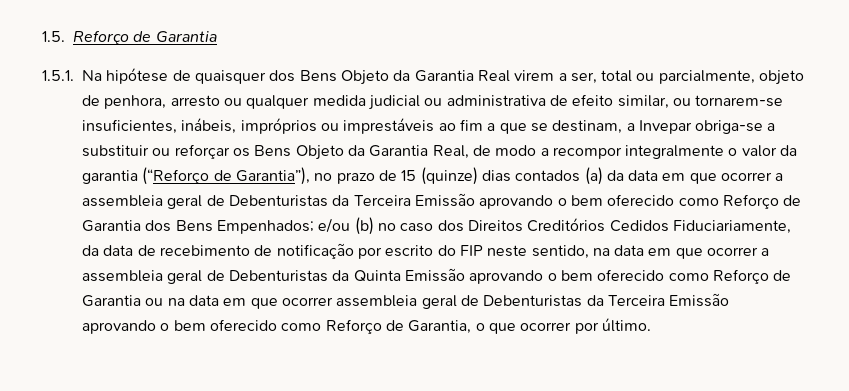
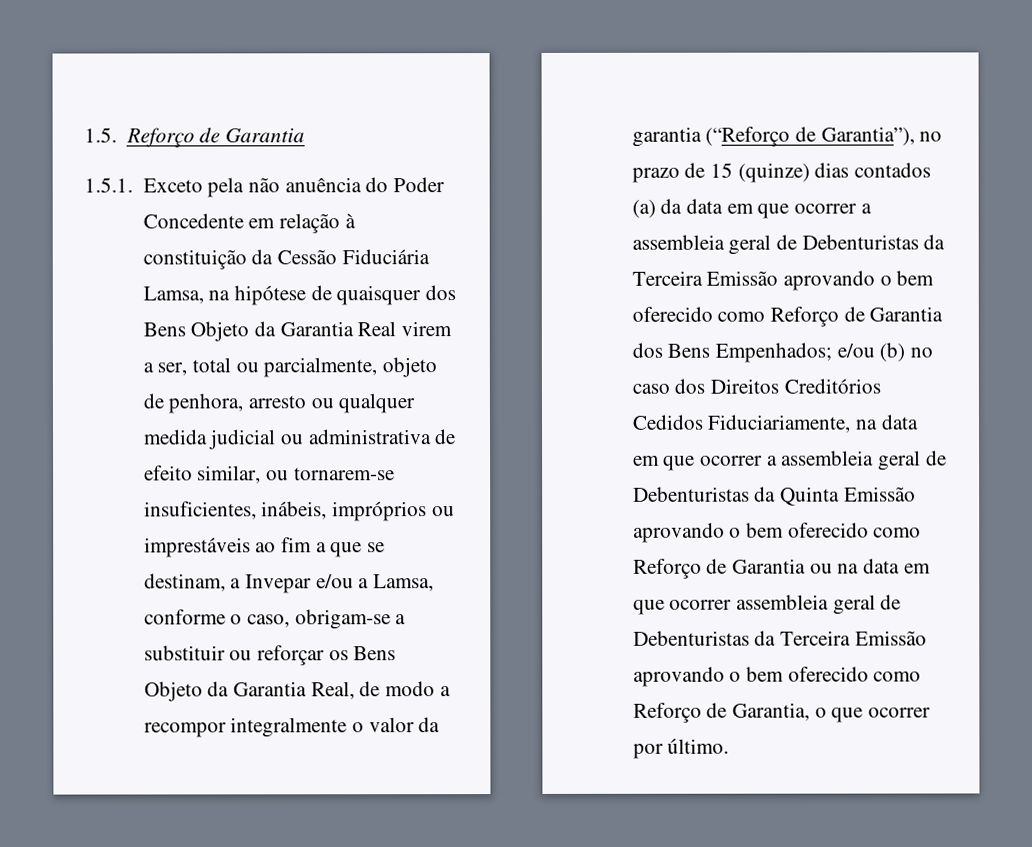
[82,70,102,81] Na -> [142,177,445,198] [142,213,356,234] [142,249,430,270] [142,286,231,304] Exceto pela não anuência do Poder Concedente em relação à constituição da Cessão Fiduciária Lamsa, na
[695,120,764,134] obriga-se -> [315,574,434,592] [143,609,391,630] e/ou a Lamsa, conforme o caso, obrigam-se
[82,243,589,259] da data de recebimento de notificação por escrito do FIP neste sentido, -> (852, 423) none

